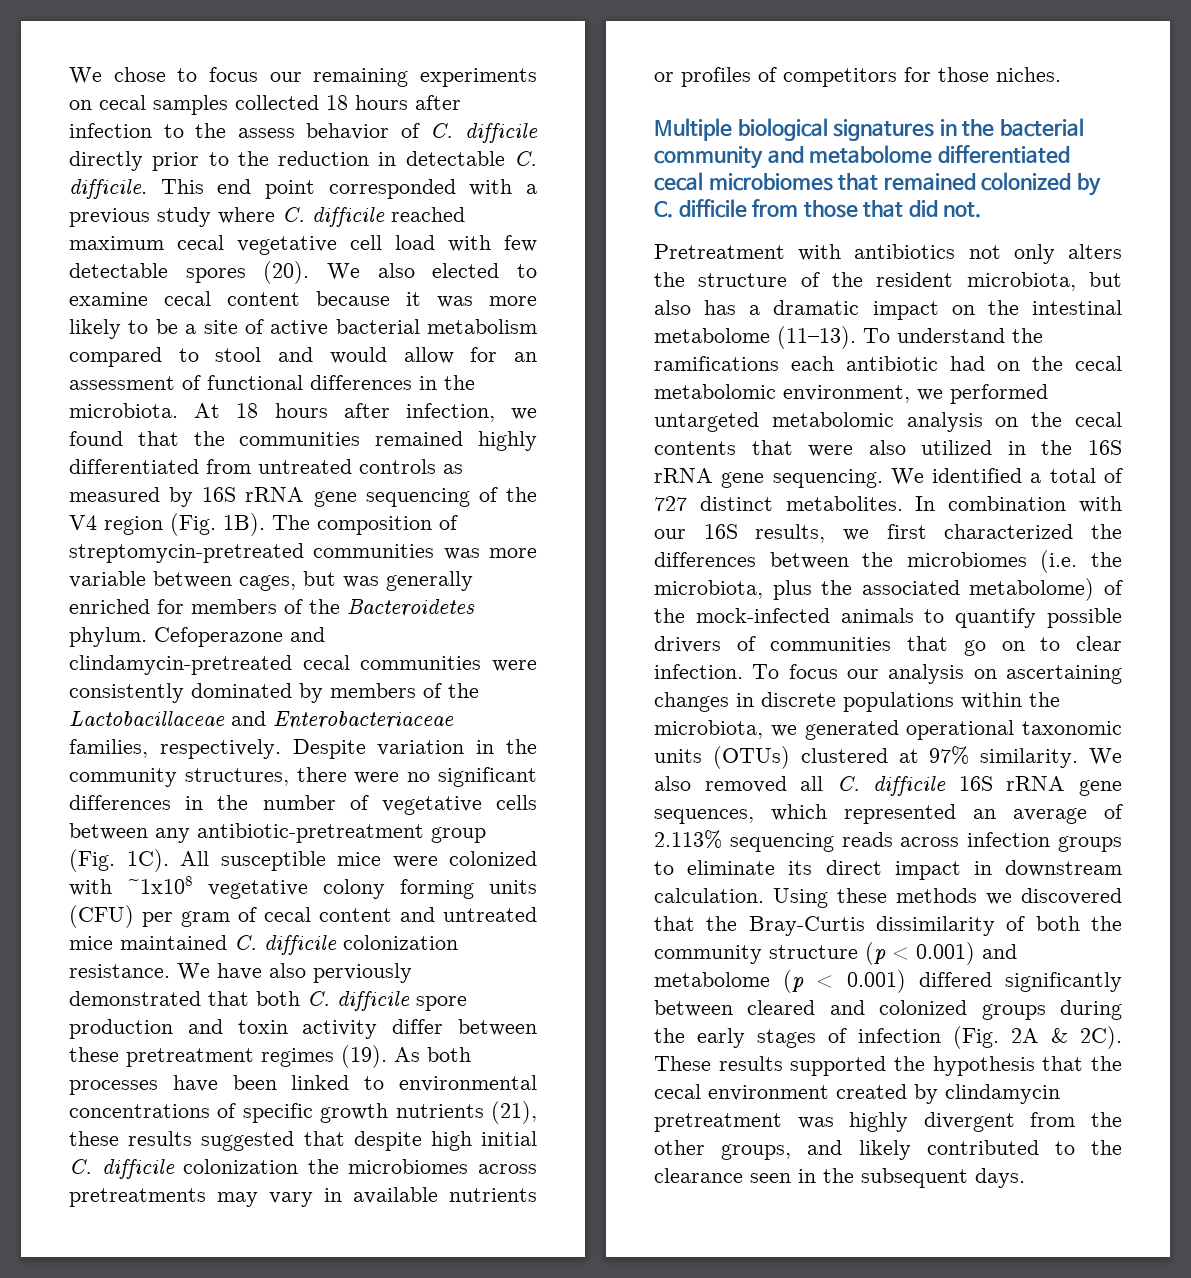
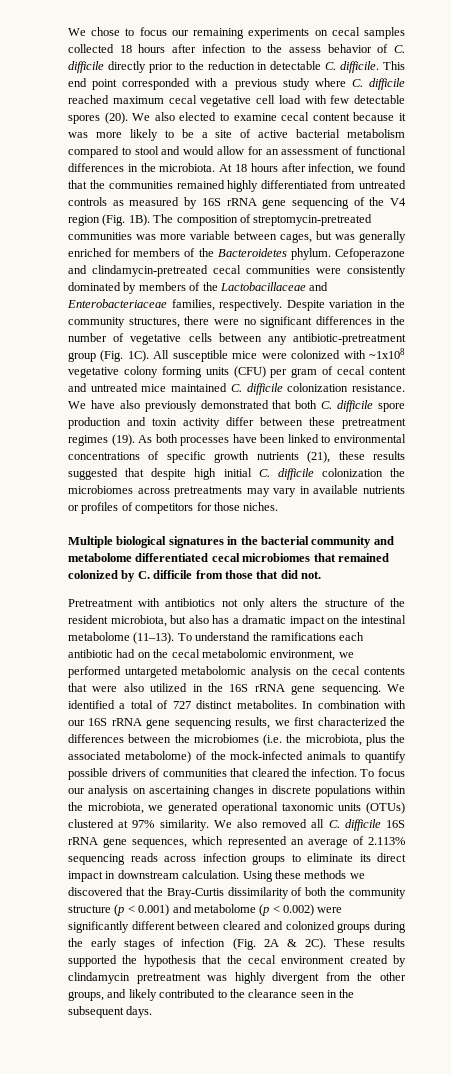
[313,963,412,983] perviously -> [144,400,197,412] previously
(738, 531) none -> [111,718,232,729] rRNA gene sequencing
[963,636,1122,656] go on to clear -> [251,768,308,777] cleared the
[846,970,1122,993] 0.001) differed significantly -> [283,904,343,916] [68,921,175,933] 0.002) were significantly different

